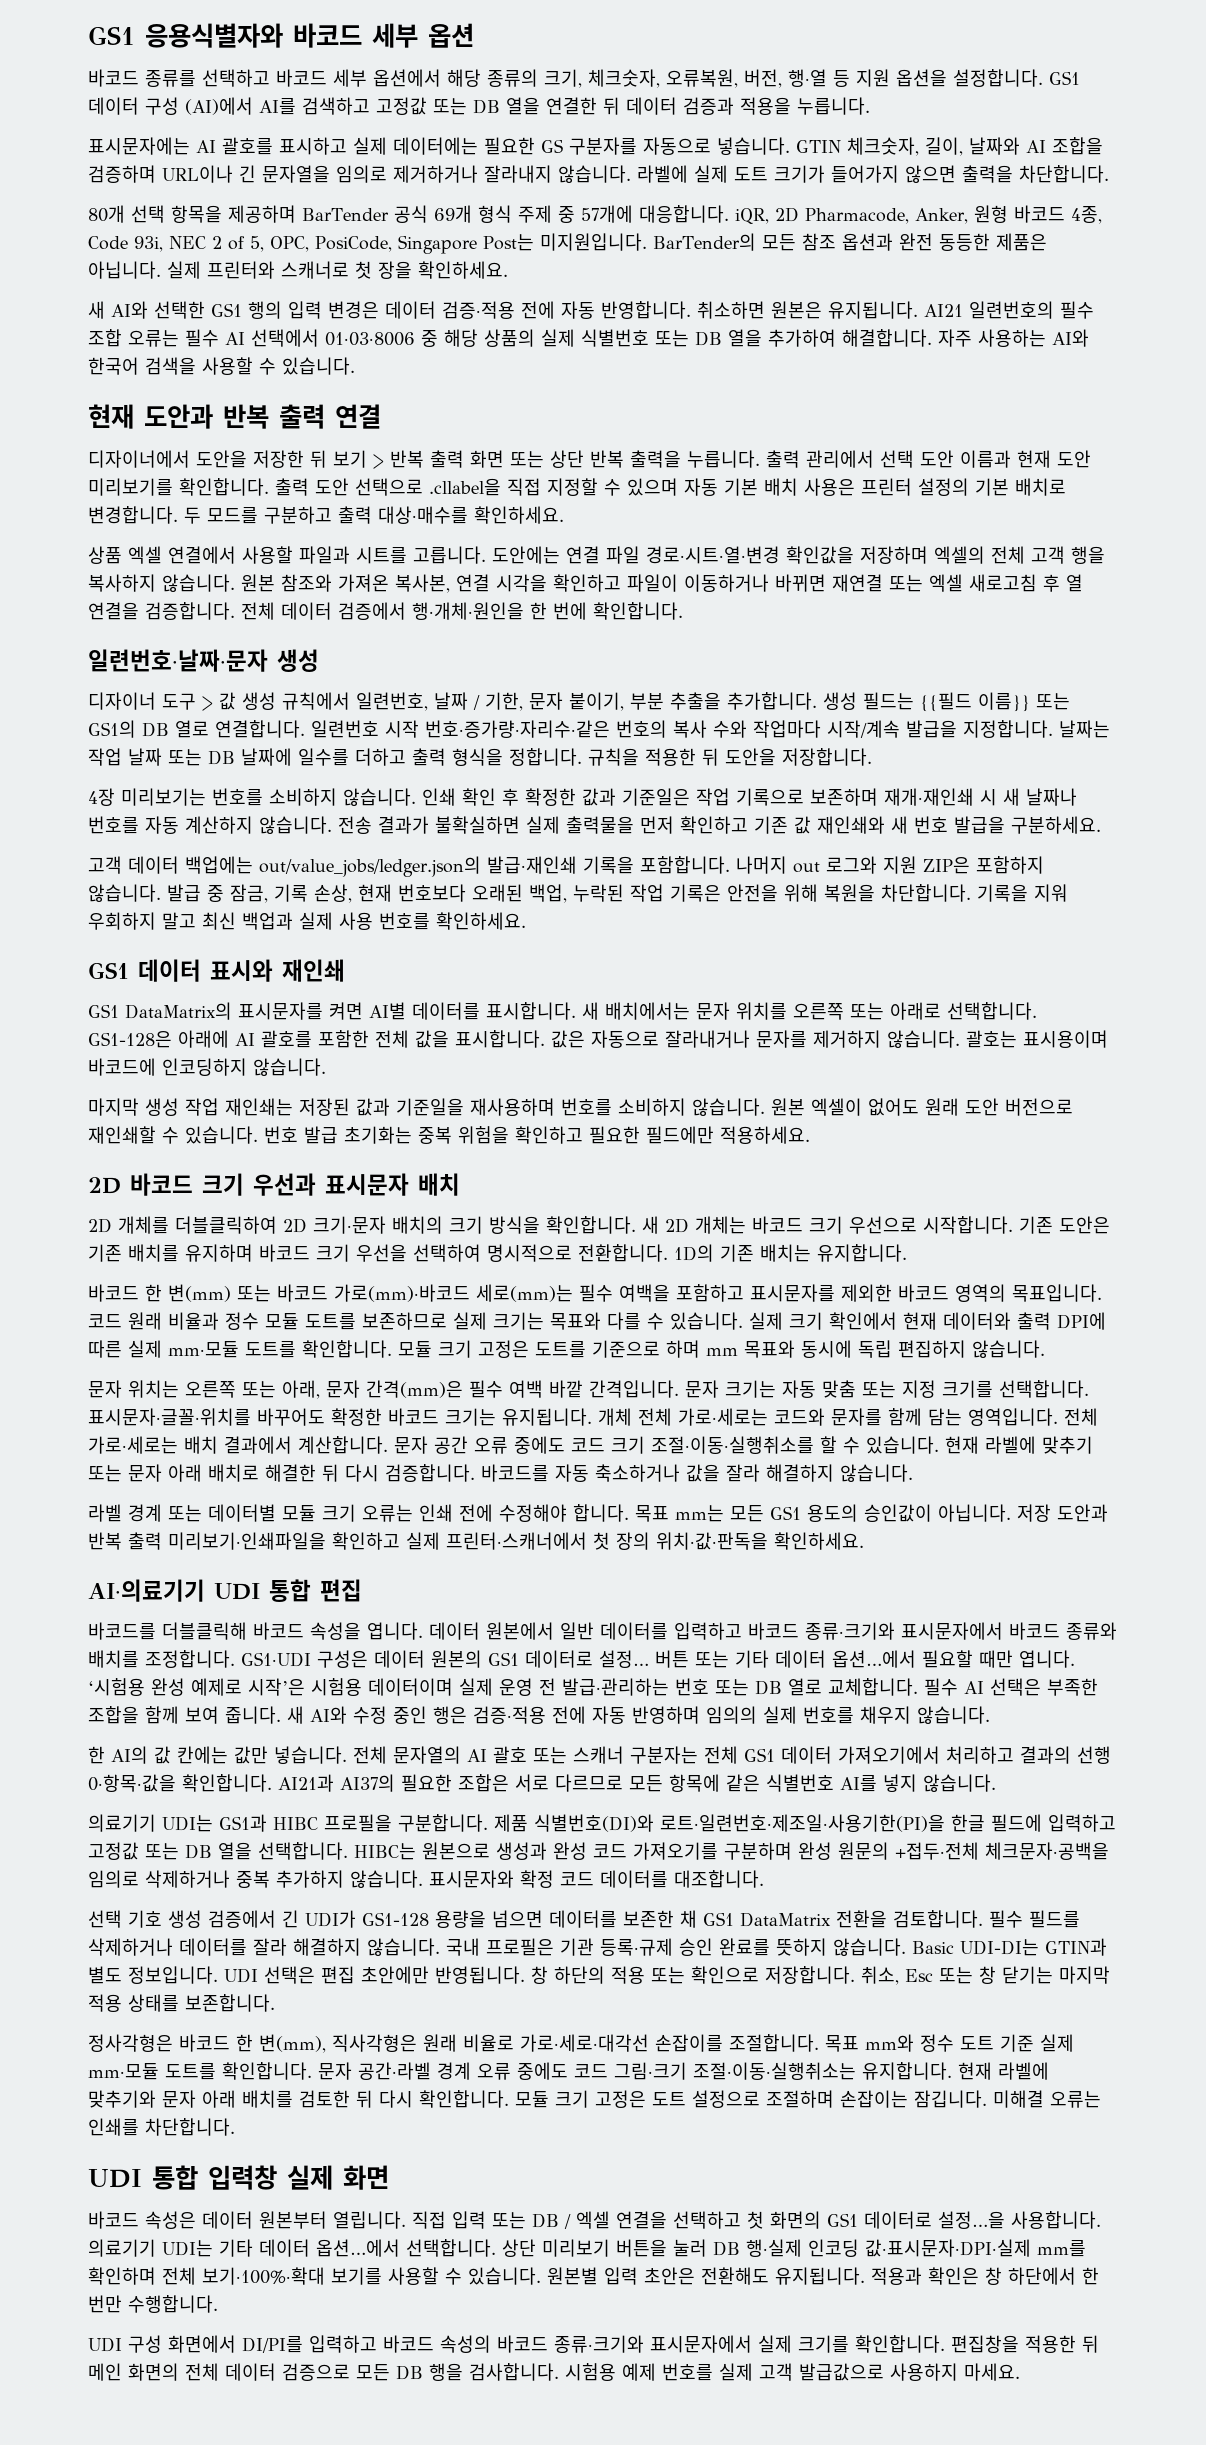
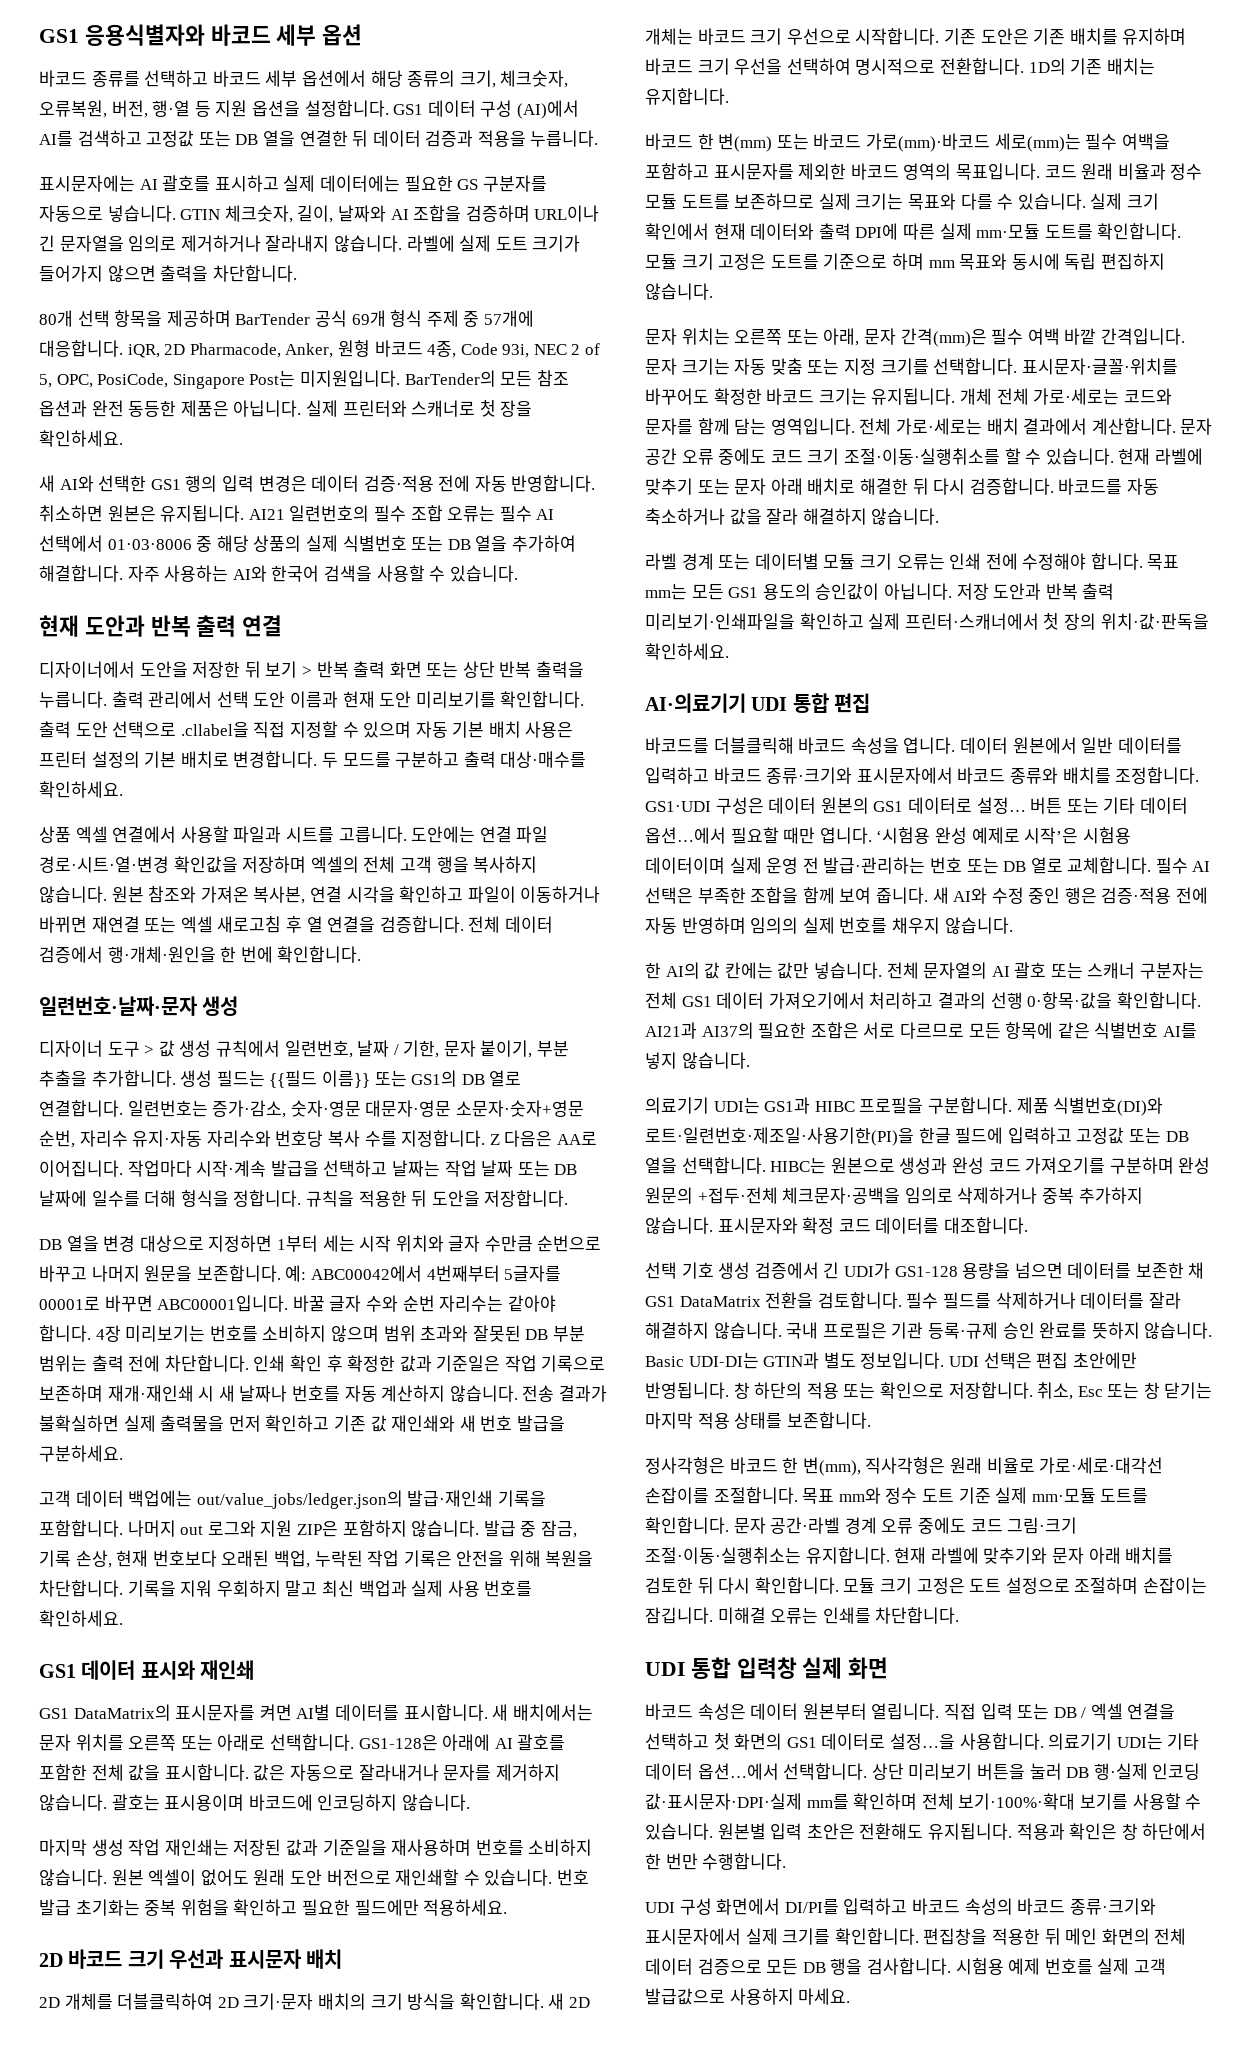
[311,720,1053,738] 일련번호 시작 번호·증가량·자리수·같은 번호의 복사 수와 작업마다 시작/계속 발급을 지정합니다. -> [127,1100,584,1118] [39,1130,597,1148] [39,1160,388,1177] 일련번호는 증가·감소, 숫자·영문 대문자·영문 소문자·숫자+영문 순번, 자리수 유지·자동 자리수와 번호당 복사 수를 지정합니다. Z 다음은 AA로 이어집니다. 작업마다 시작·계속 발급을 선택하고
[355,748,446,766] 더하고 출력 -> [144,1190,177,1207] 더해
[88,788,416,806] 4장 미리보기는 번호를 소비하지 않습니다. -> [39,1235,602,1252] [39,1265,562,1282] [39,1295,556,1312] [39,1325,585,1342] [39,1355,249,1372] DB 열을 변경 대상으로 지정하면 1부터 세는 시작 위치와 글자 수만큼 순번으로 바꾸고 나머지 원문을 보존합니다. 예: ABC00042에서 4번째부터 5글자를 00001로 바꾸면 ABC00001입니다. 바꿀 글자 수와 순번 자리수는 같아야 합니다. 4장 미리보기는 번호를 소비하지 않으며 범위 초과와 잘못된 DB 부분 범위는 출력 전에 차단합니다.

